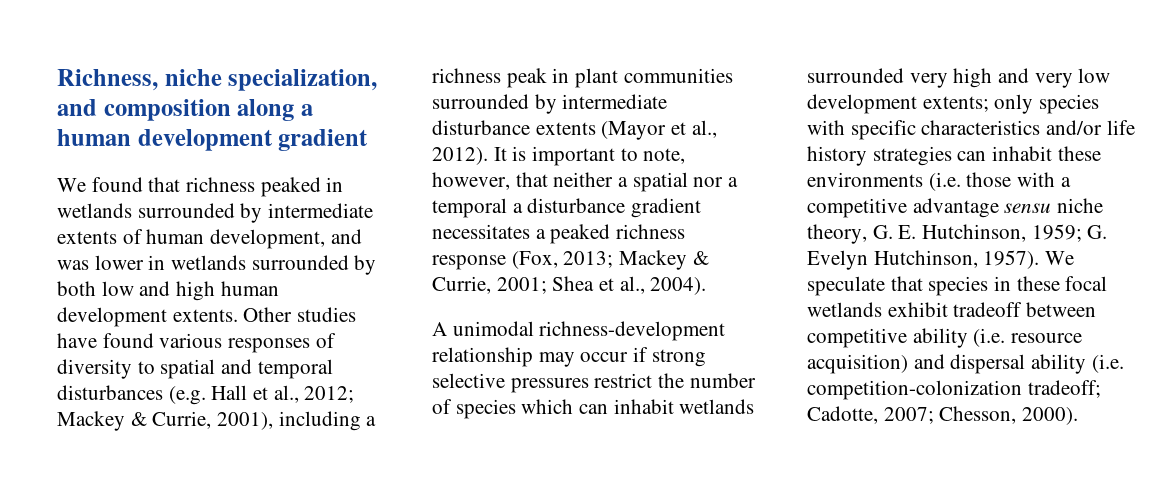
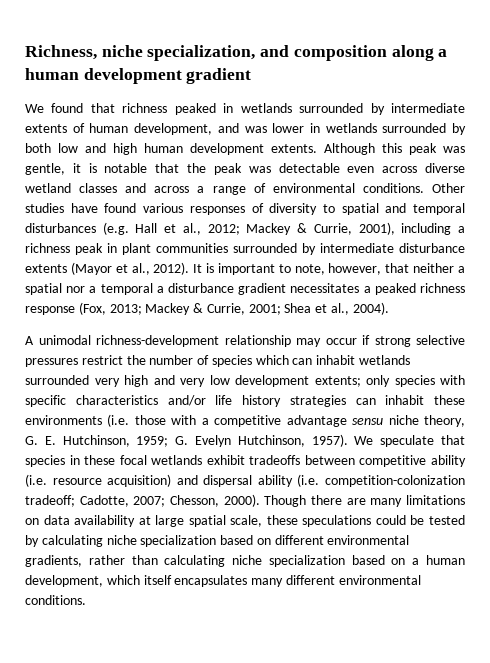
(238, 315) none -> [324,143,465,155] [25,163,465,175] [25,183,424,195] Although this peak was gentle, it is notable that the peak was detectable even across diverse wetland classes and across a range of environmental conditions.
[953,302,1023,317] tradeoff -> [249,455,301,465] tradeoffs
(1079, 416) none -> [264,495,466,507] [25,515,465,527] [25,535,410,547] [25,555,465,567] [25,575,421,587] [25,595,86,605] Though there are many limitations on data availability at large spatial scale, these speculations could be tested by calculating niche specialization based on different environmental gradients, rather than calculating niche specialization based on a human development, which itself encapsulates many different environmental conditions.

